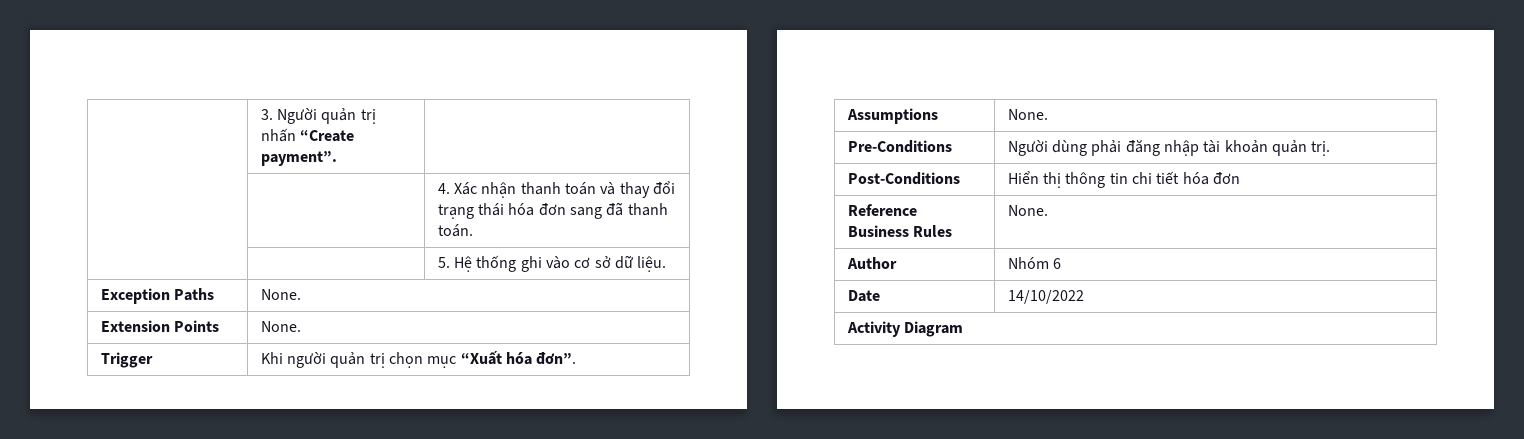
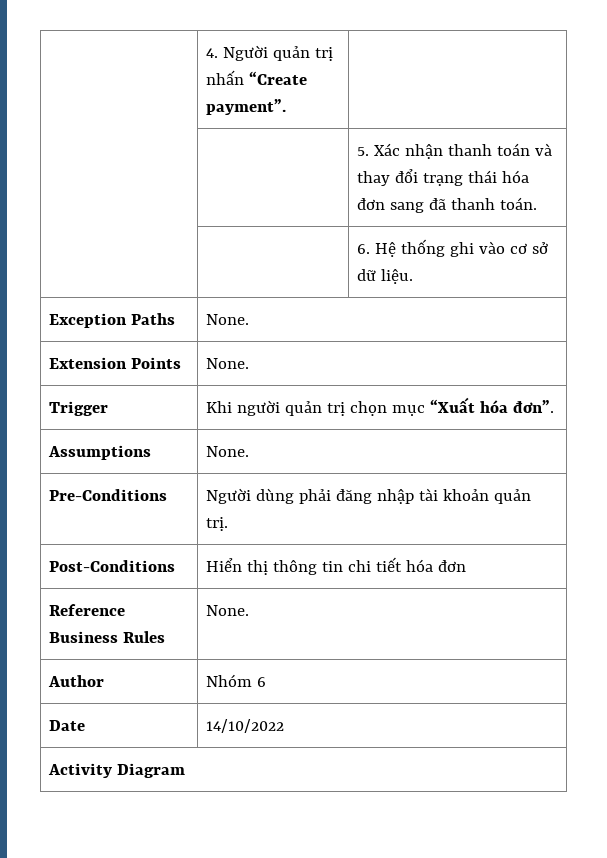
[260,109,273,120] | 3. -> [206,48,219,58] | 4.
[437,183,450,194] 4. -> [357,147,370,156] 5.
[437,257,450,268] 5. -> [357,244,371,254] 6.

